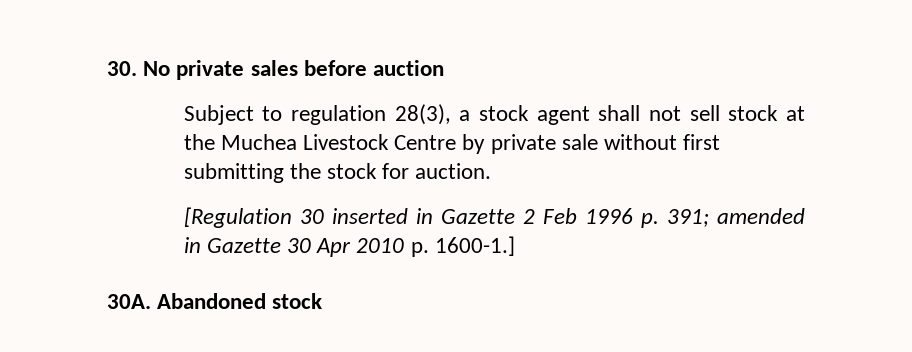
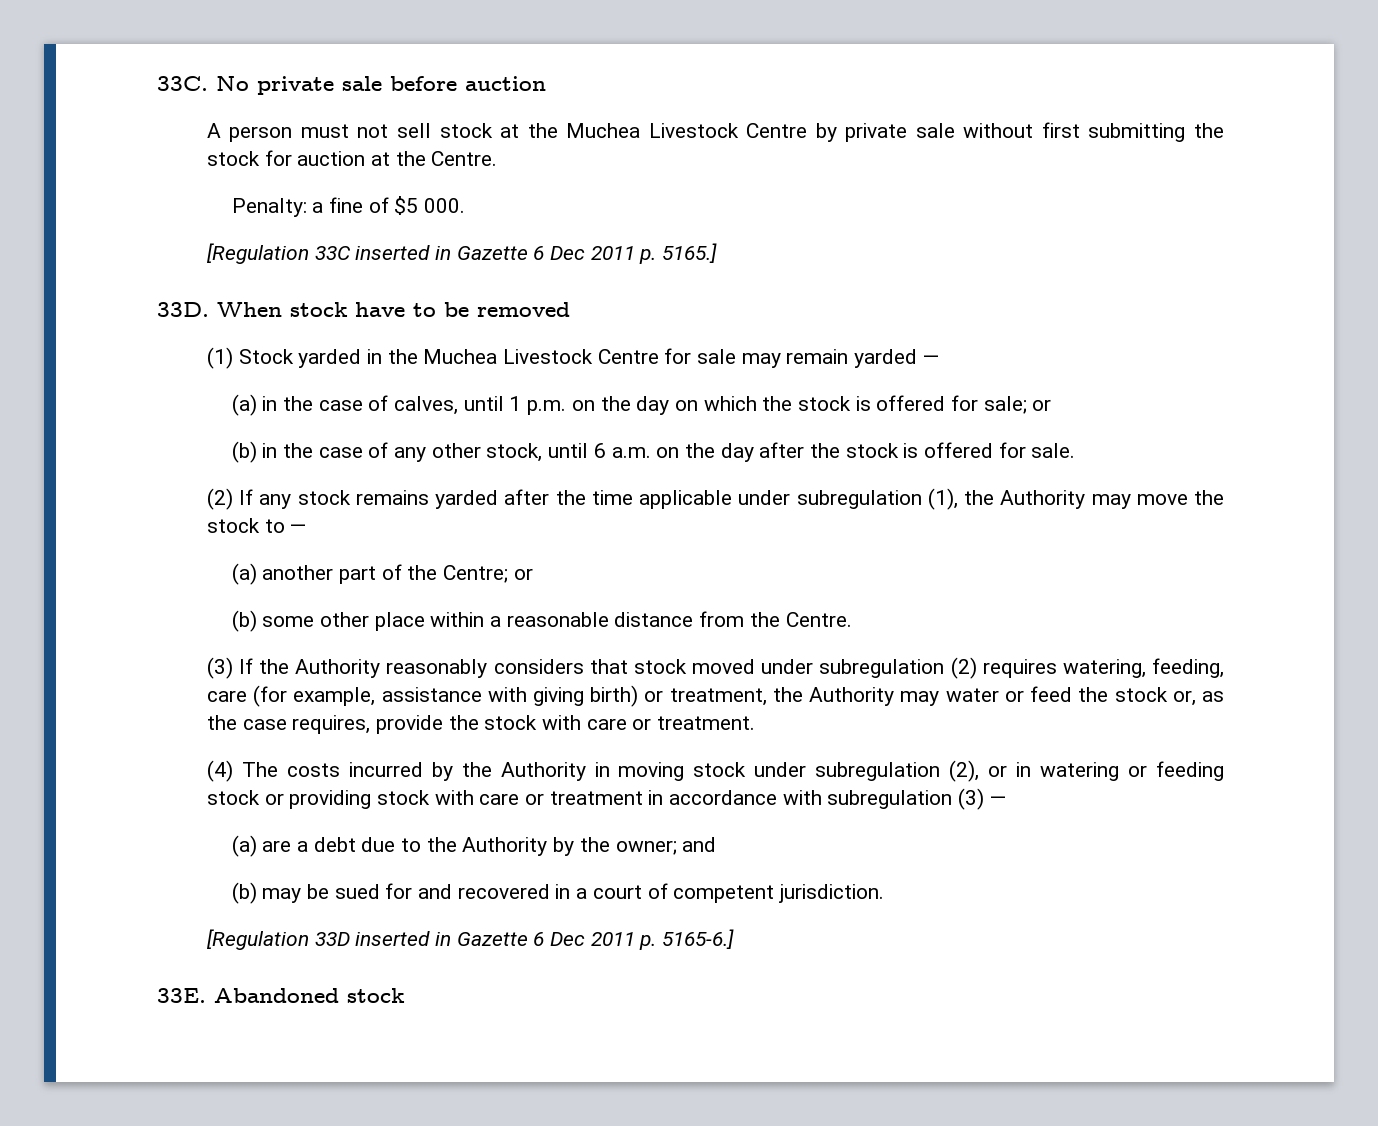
[107,61,137,76] 30. -> [157,76,208,91] 33C.
[250,60,298,76] sales -> [342,76,382,91] sale
[183,104,641,125] Subject to regulation 28(3), a stock agent shall -> [206,123,349,142] A person must
[415,163,492,179] [183,207,805,228] [183,236,515,257] [107,294,151,309] auction. // [Regulation 30 inserted in Gazette 2 Feb 1996 p. 391; amended in Gazette 30 Apr 2010 p. 1600-1.] // 30A. -> [297,151,498,166] [231,196,466,217] [205,243,717,264] [157,302,570,317] [206,347,939,369] [231,394,1052,416] [231,441,1076,463] [206,488,1225,510] [206,518,307,533] [231,563,533,585] [231,610,852,632] [206,657,1225,679] [206,685,1224,707] [206,715,755,734] [206,760,1224,782] [206,788,1006,810] [231,835,717,857] [231,882,884,904] [205,929,734,950] [157,988,206,1003] auction at the Centre. // Penalty: a fine of $5 000. // [Regulation 33C inserted in Gazette 6 Dec 2011 p. 5165.] // 33D. When stock have to be removed // (1) Stock yarded in the Muchea Livestock Centre for sale may remain yarded — // (a) in the case of calves, until 1 p.m. on the day on which the stock is offered for sale; or // (b) in the case of any other stock, until 6 a.m. on the day after the stock is offered for sale. // (2) If any stock remains yarded after the time applicable under subregulation (1), the Authority may move the stock to — // (a) another part of the Centre; or // (b) some other place within a reasonable distance from the Centre. // (3) If the Authority reasonably considers that stock moved under subregulation (2) requires watering, feeding, care (for example, assistance with giving birth) or treatment, the Authority may water or feed the stock or, as the case requires, provide the stock with care or treatment. // (4) The costs incurred by the Authority in moving stock under subregulation (2), or in watering or feeding stock or providing stock with care or treatment in accordance with subregulation (3) — // (a) are a debt due to the Authority by the owner; and // (b) may be sued for and recovered in a court of competent jurisdiction. // [Regulation 33D inserted in Gazette 6 Dec 2011 p. 5165-6.] // 33E.

